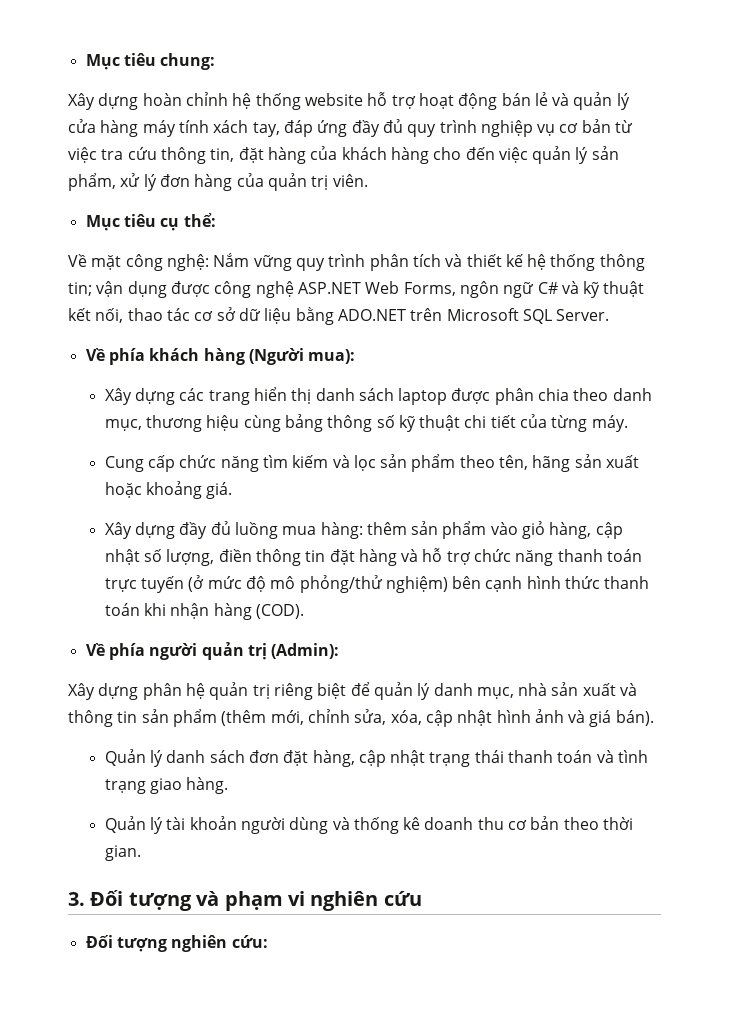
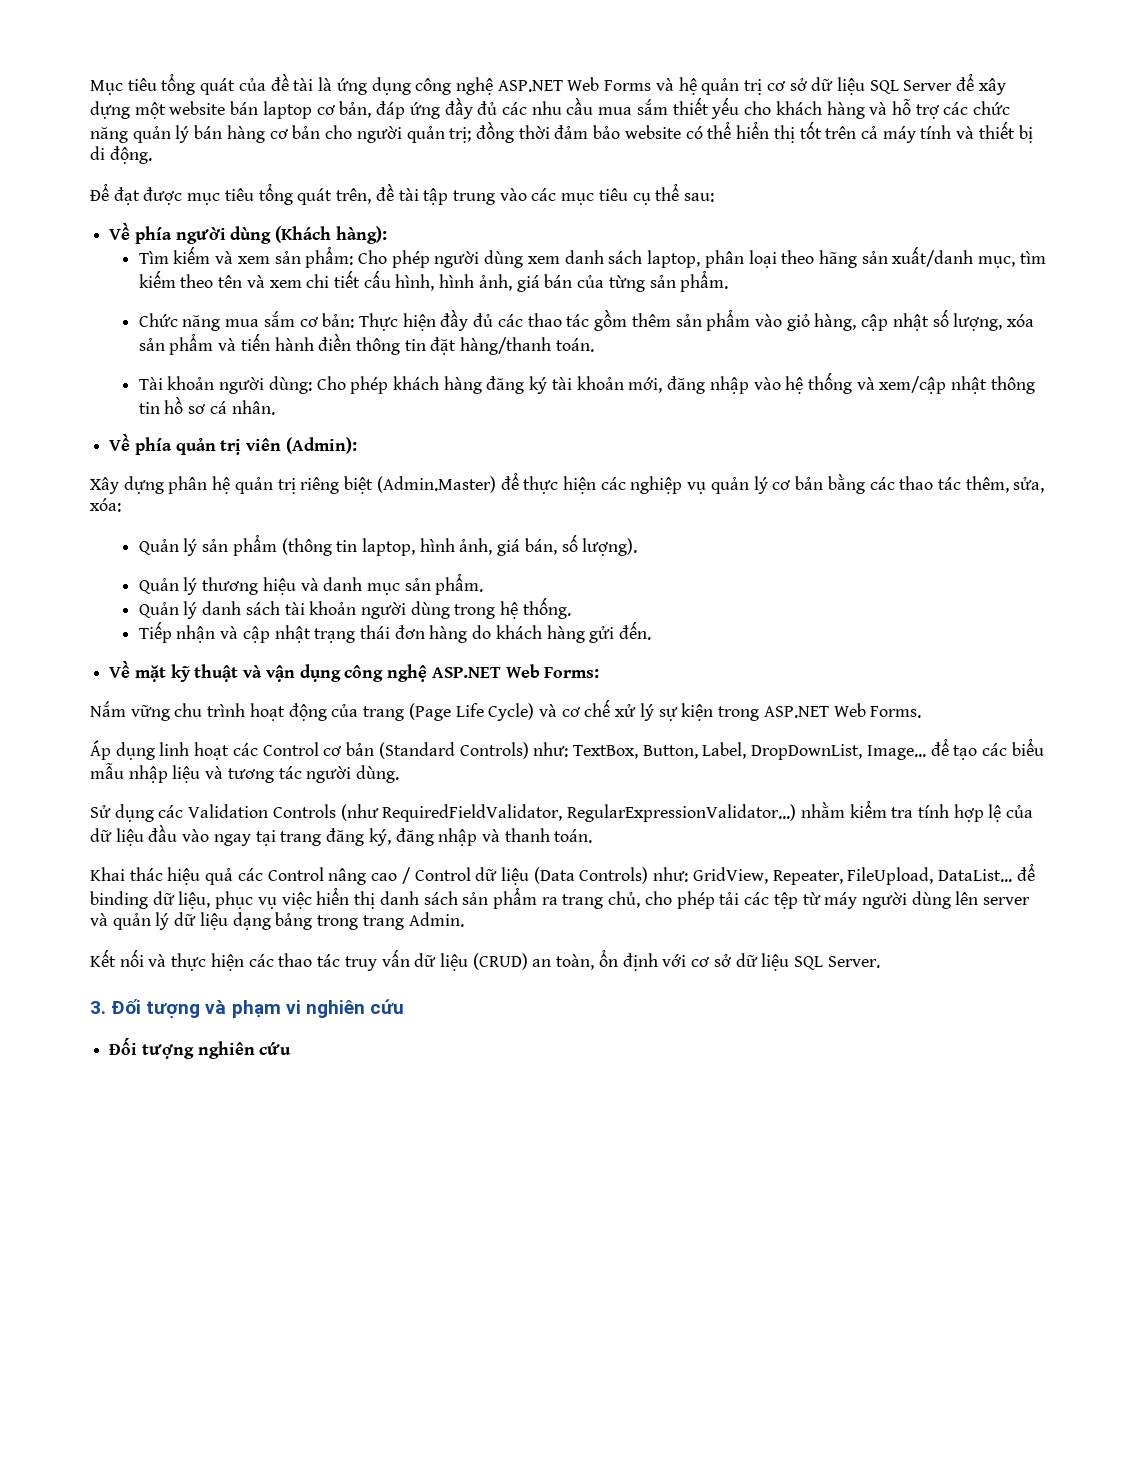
[85,53,216,70] [68,92,630,110] [68,119,634,137] [68,146,619,164] [68,173,368,191] [85,213,216,231] [68,253,645,271] [68,281,645,298] [68,307,610,325] [85,348,356,365] [104,387,652,405] [104,414,628,432] [104,454,640,472] [104,481,233,499] [104,521,363,539] Mục tiêu chung: // Xây dựng hoàn chỉnh hệ thống website hỗ trợ hoạt động bán lẻ và quản lý cửa hàng máy tính xách tay, đáp ứng đầy đủ quy trình nghiệp vụ cơ bản từ việc tra cứu thông tin, đặt hàng của khách hàng cho đến việc quản lý sản phẩm, xử lý đơn hàng của quản trị viên. // Mục tiêu cụ thể: // Về mặt công nghệ: Nắm vững quy trình phân tích và thiết kế hệ thống thông tin; vận dụng được công nghệ ASP.NET Web Forms, ngôn ngữ C# và kỹ thuật kết nối, thao tác cơ sở dữ liệu bằng ADO.NET trên Microsoft SQL Server. // Về phía khách hàng (Người mua): // Xây dựng các trang hiển thị danh sách laptop được phân chia theo danh mục, thương hiệu cùng bảng thông số kỹ thuật chi tiết của từng máy. // Cung cấp chức năng tìm kiếm và lọc sản phẩm theo tên, hãng sản xuất hoặc khoảng giá. // Xây dựng đầy đủ luồng mua hàng: -> [90,73,1006,95] [90,97,1011,119] [90,121,1033,143] [90,146,152,164] [90,183,715,205] [109,222,387,244] [138,246,1046,268] [138,270,729,292] [138,309,628,331] Mục tiêu tổng quát của đề tài là ứng dụng công nghệ ASP.NET Web Forms và hệ quản trị cơ sở dữ liệu SQL Server để xây dựng một website bán laptop cơ bản, đáp ứng đầy đủ các nhu cầu mua sắm thiết yếu cho khách hàng và hỗ trợ các chức năng quản lý bán hàng cơ bản cho người quản trị; đồng thời đảm bảo website có thể hiển thị tốt trên cả máy tính và thiết bị di động. // Để đạt được mục tiêu tổng quát trên, đề tài tập trung vào các mục tiêu cụ thể sau: // Về phía người dùng (Khách hàng): // Tìm kiếm và xem sản phẩm: Cho phép người dùng xem danh sách laptop, phân loại theo hãng sản xuất/danh mục, tìm kiếm theo tên và xem chi tiết cấu hình, hình ảnh, giá bán của từng sản phẩm. // Chức năng mua sắm cơ bản: Thực hiện đầy đủ các thao tác gồm
[218,548,643,566] [104,575,650,593] [104,603,304,620] [85,642,267,660] điền thông tin đặt hàng và hỗ trợ chức năng thanh toán trực tuyến (ở mức độ mô phỏng/thử nghiệm) bên cạnh hình thức thanh toán khi nhận hàng (COD). // Về phía người quản trị -> [1007,314,1035,327] [138,333,594,355] [138,372,1035,394] [138,396,275,415] [109,433,282,455] xóa sản phẩm và tiến hành điền thông tin đặt hàng/thanh toán. // Tài khoản người dùng: Cho phép khách hàng đăng ký tài khoản mới, đăng nhập vào hệ thống và xem/cập nhật thông tin hồ sơ cá nhân. // Về phía quản trị viên
[350,682,638,700] [68,709,654,727] [104,749,649,767] [104,777,229,794] [104,816,634,834] [104,845,141,861] để quản lý danh mục, nhà sản xuất và thông tin sản phẩm (thêm mới, chỉnh sửa, xóa, cập nhật hình ảnh và giá bán). // Quản lý danh sách đơn đặt hàng, cập nhật trạng thái thanh toán và tình trạng giao hàng. // Quản lý tài khoản người dùng và thống kê doanh thu cơ bản theo thời gian. -> [376,472,1045,494] [90,498,121,512] [138,534,638,556] [138,573,484,595] [138,597,571,619] [138,621,652,643] [109,660,600,682] [90,699,922,721] [90,738,1044,760] [90,762,400,783] [90,800,1034,822] [90,824,593,846] [90,863,1035,885] [90,887,1031,909] [90,912,464,930] [90,949,880,971] (Admin.Master) để thực hiện các nghiệp vụ quản lý cơ bản bằng các thao tác thêm, sửa, xóa: // Quản lý sản phẩm (thông tin laptop, hình ảnh, giá bán, số lượng). // Quản lý thương hiệu và danh mục sản phẩm. // Quản lý danh sách tài khoản người dùng trong hệ thống. // Tiếp nhận và cập nhật trạng thái đơn hàng do khách hàng gửi đến. // Về mặt kỹ thuật và vận dụng công nghệ ASP.NET Web Forms: // Nắm vững chu trình hoạt động của trang (Page Life Cycle) và cơ chế xử lý sự kiện trong ASP.NET Web Forms. // Áp dụng linh hoạt các Control cơ bản (Standard Controls) như: TextBox, Button, Label, DropDownList, Image... để tạo các biểu mẫu nhập liệu và tương tác người dùng. // Sử dụng các Validation Controls (như RequiredFieldValidator, RegularExpressionValidator...) nhằm kiểm tra tính hợp lệ của dữ liệu đầu vào ngay tại trang đăng ký, đăng nhập và thanh toán. // Khai thác hiệu quả các Control nâng cao / Control dữ liệu (Data Controls) như: GridView, Repeater, FileUpload, DataList... để binding dữ liệu, phục vụ việc hiển thị danh sách sản phẩm ra trang chủ, cho phép tải các tệp từ máy người dùng lên server và quản lý dữ liệu dạng bảng trong trang Admin. // Kết nối và thực hiện các thao tác truy vấn dữ liệu (CRUD) an toàn, ổn định với cơ sở dữ liệu SQL Server.
[231,935,268,948] cứu: -> [259,1042,292,1055] cứu

